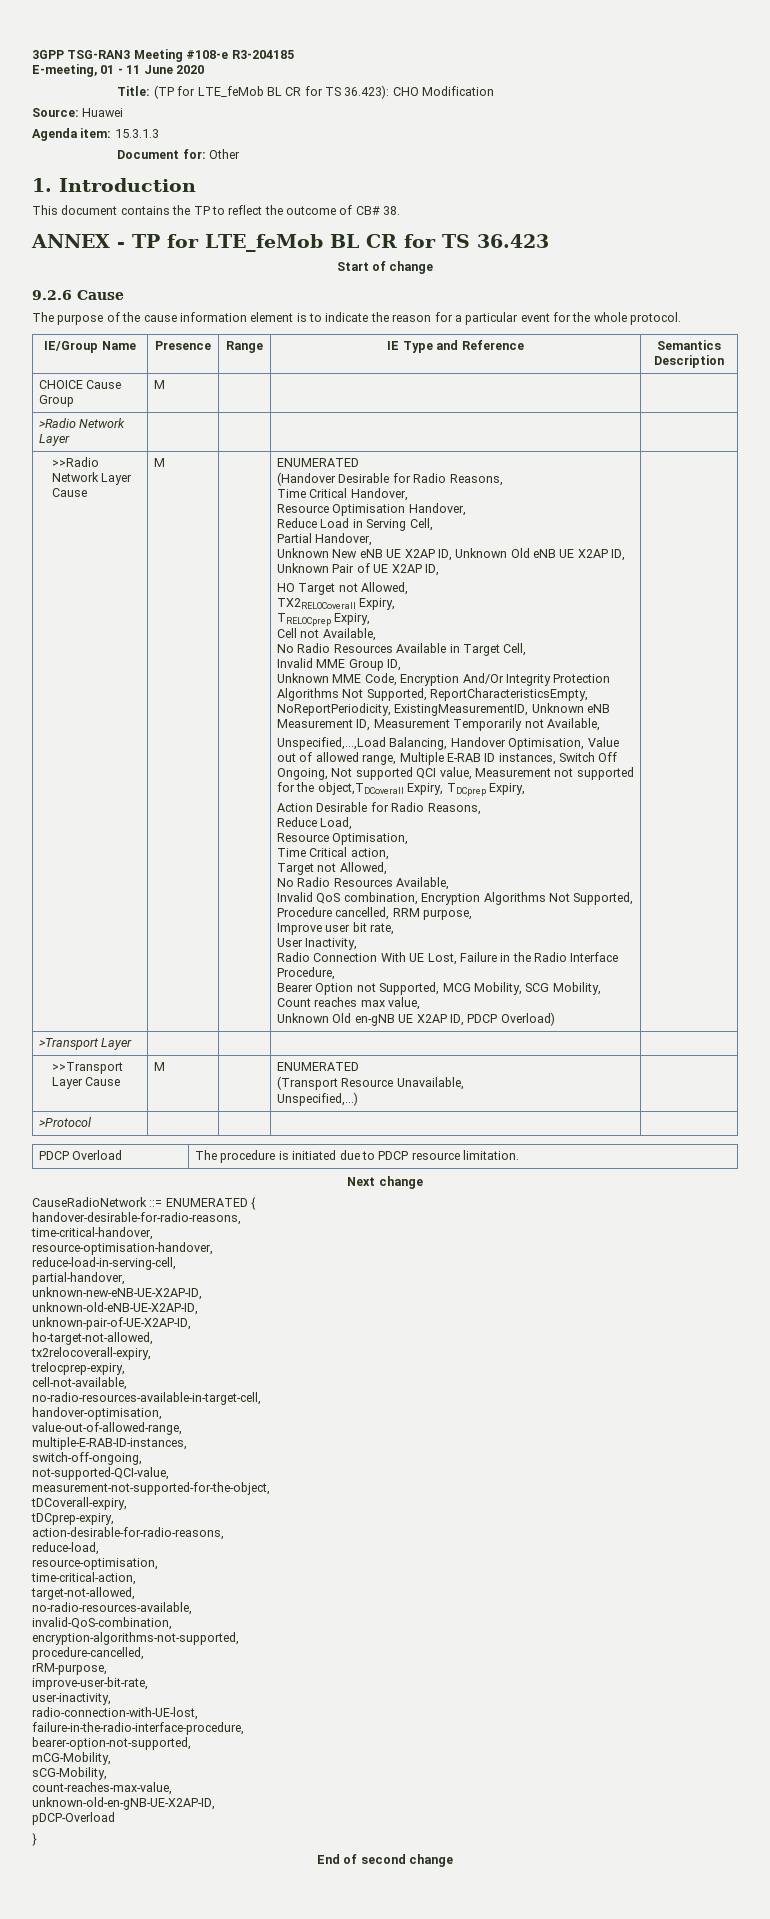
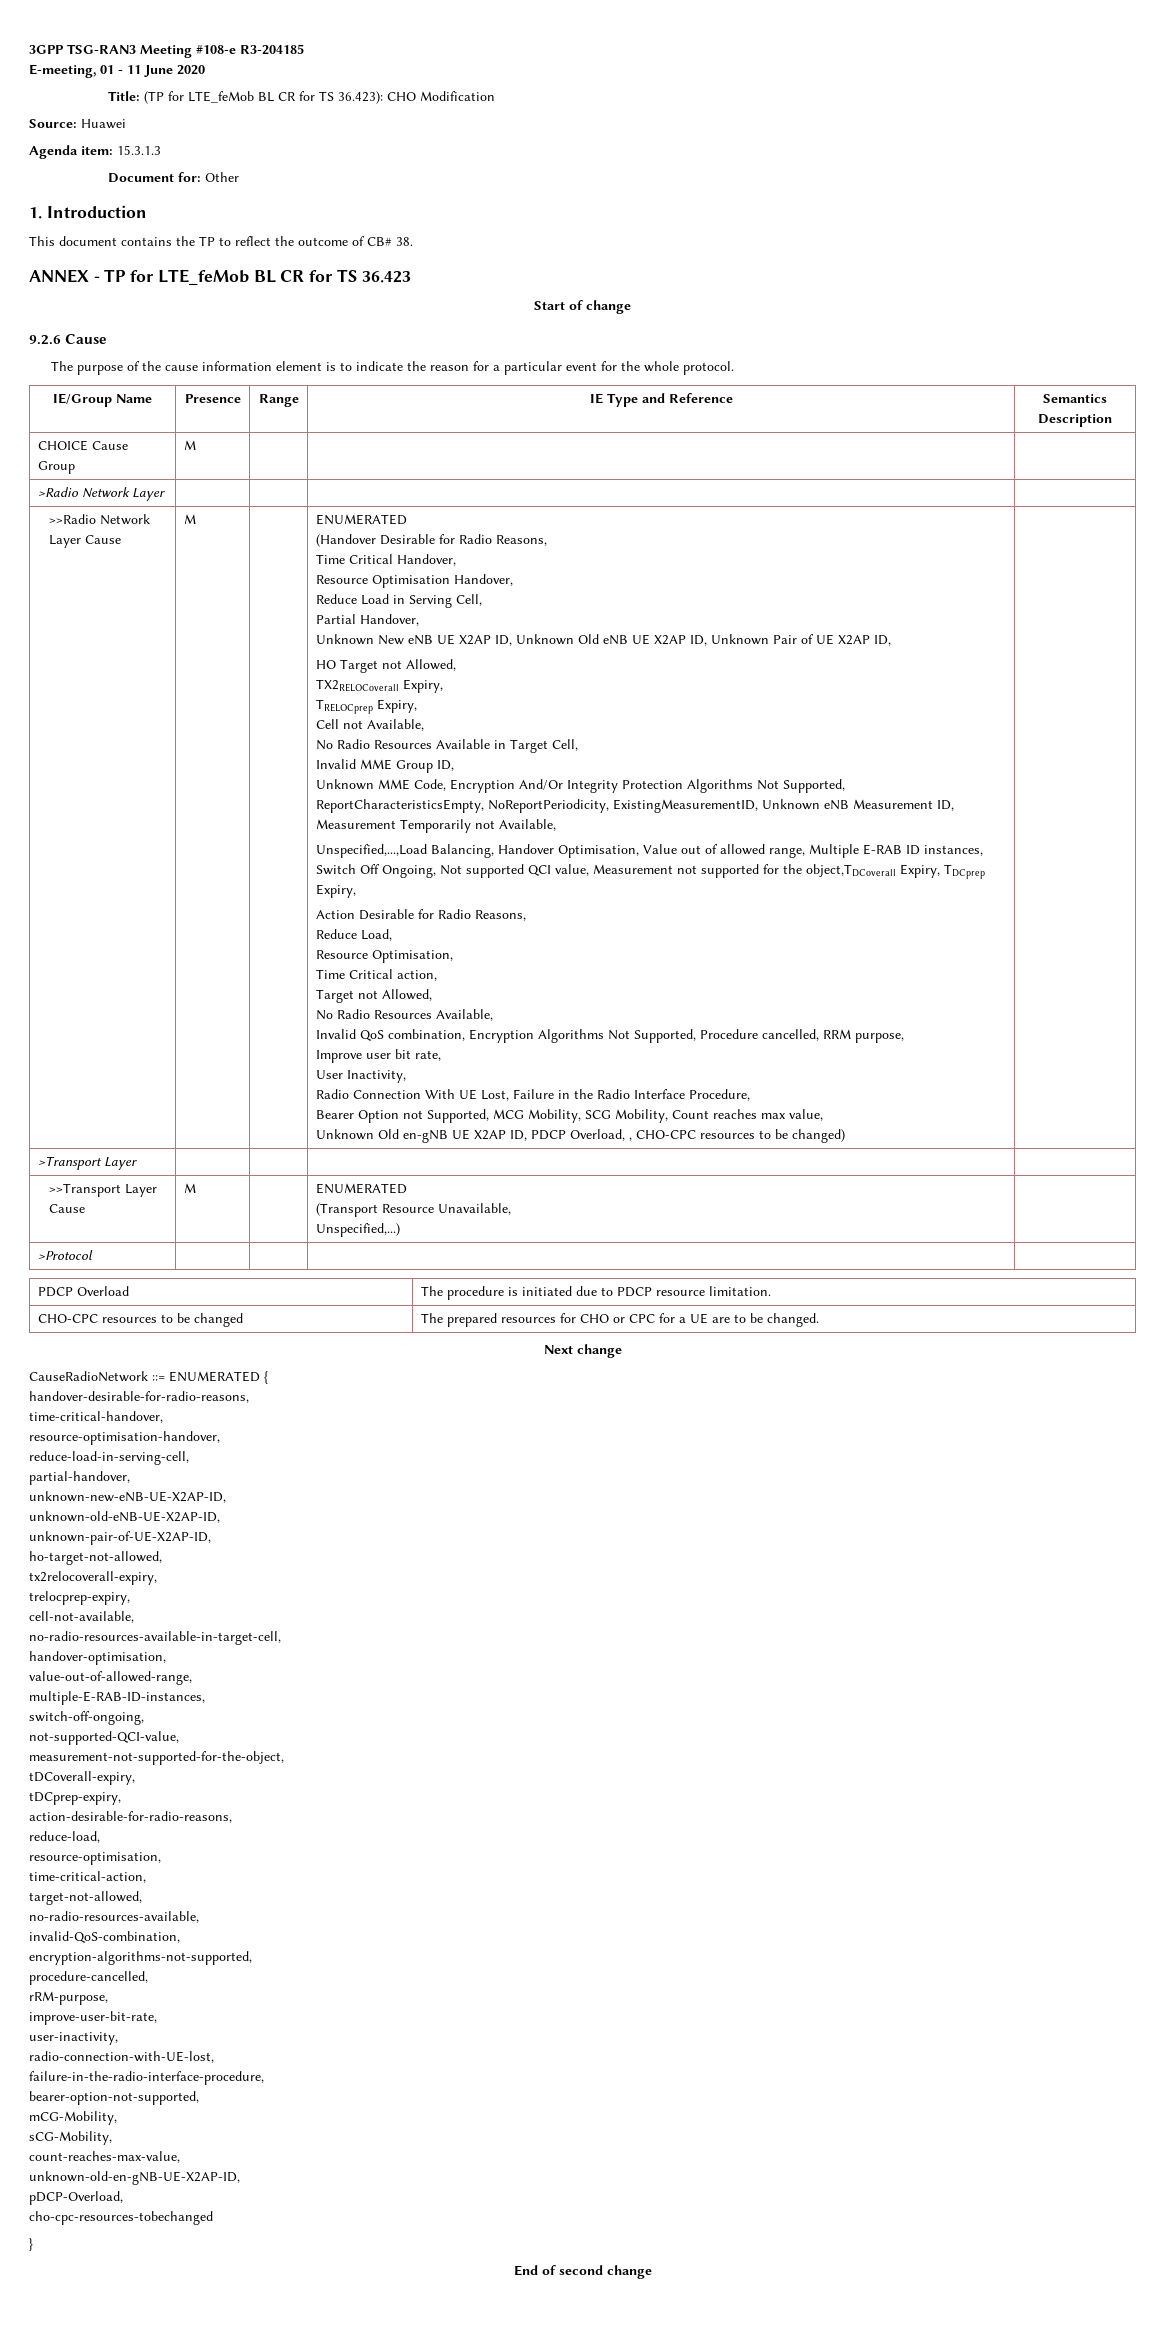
[500,1012,555,1026] Overload) -> [569,1129,845,1143] Overload, , CHO-CPC resources to be changed)
(520, 1155) none -> [37,1313,243,1327] [420,1313,819,1327] // CHO-CPC resources to be changed | The prepared resources for CHO or CPC for a UE are to be changed.
[32,1812,115,1825] pDCP-Overload -> [29,2191,123,2205] [29,2211,213,2225] pDCP-Overload, // cho-cpc-resources-tobechanged

